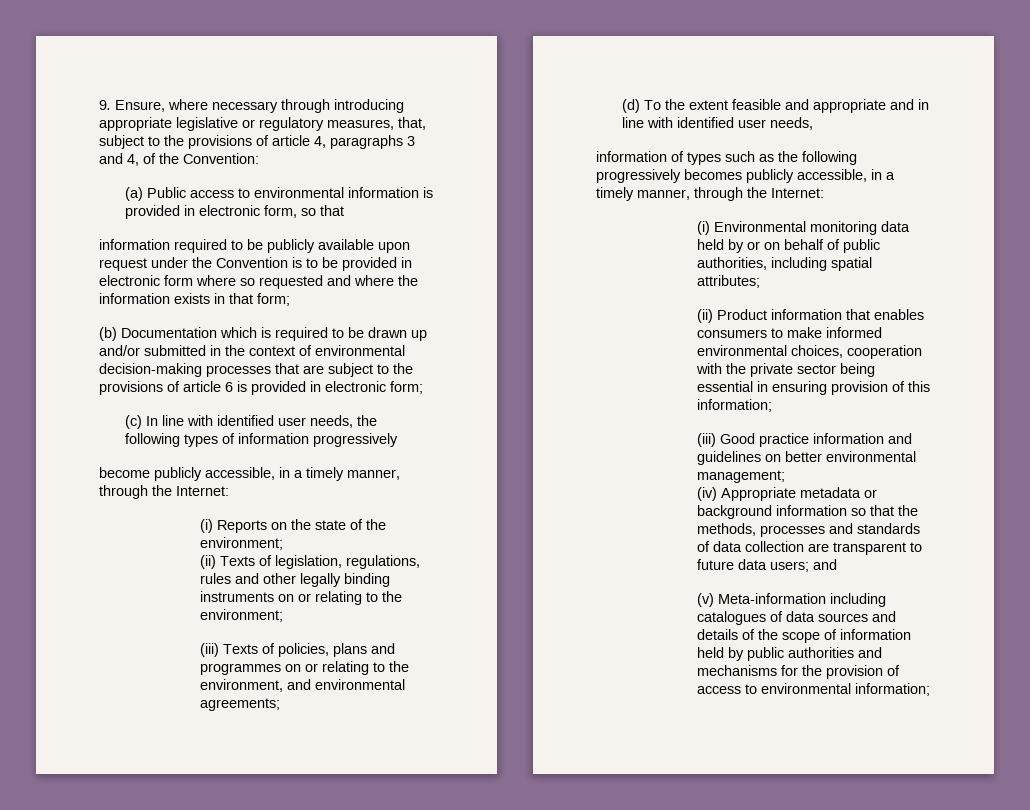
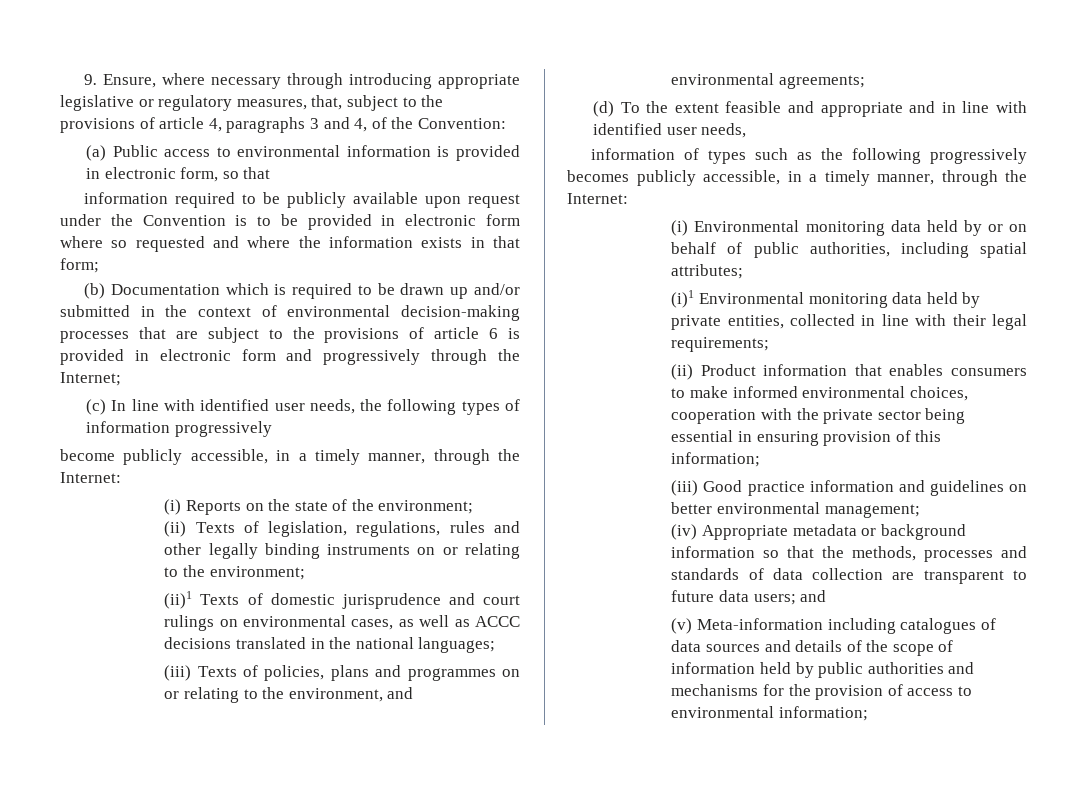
[390,381,423,394] form; -> [241,349,520,365] [60,372,121,386] form and progressively through the Internet;
(283, 615) none -> [164,591,520,609] [164,615,520,631] [164,637,496,653] // (ii)1 Texts of domestic jurisprudence and court rulings on environmental cases, as well as ACCC decisions translated in the national languages;
(760, 281) none -> [671,290,981,308] [671,314,1027,330] [671,337,770,352] // (i)1 Environmental monitoring data held by private entities, collected in line with their legal requirements;

